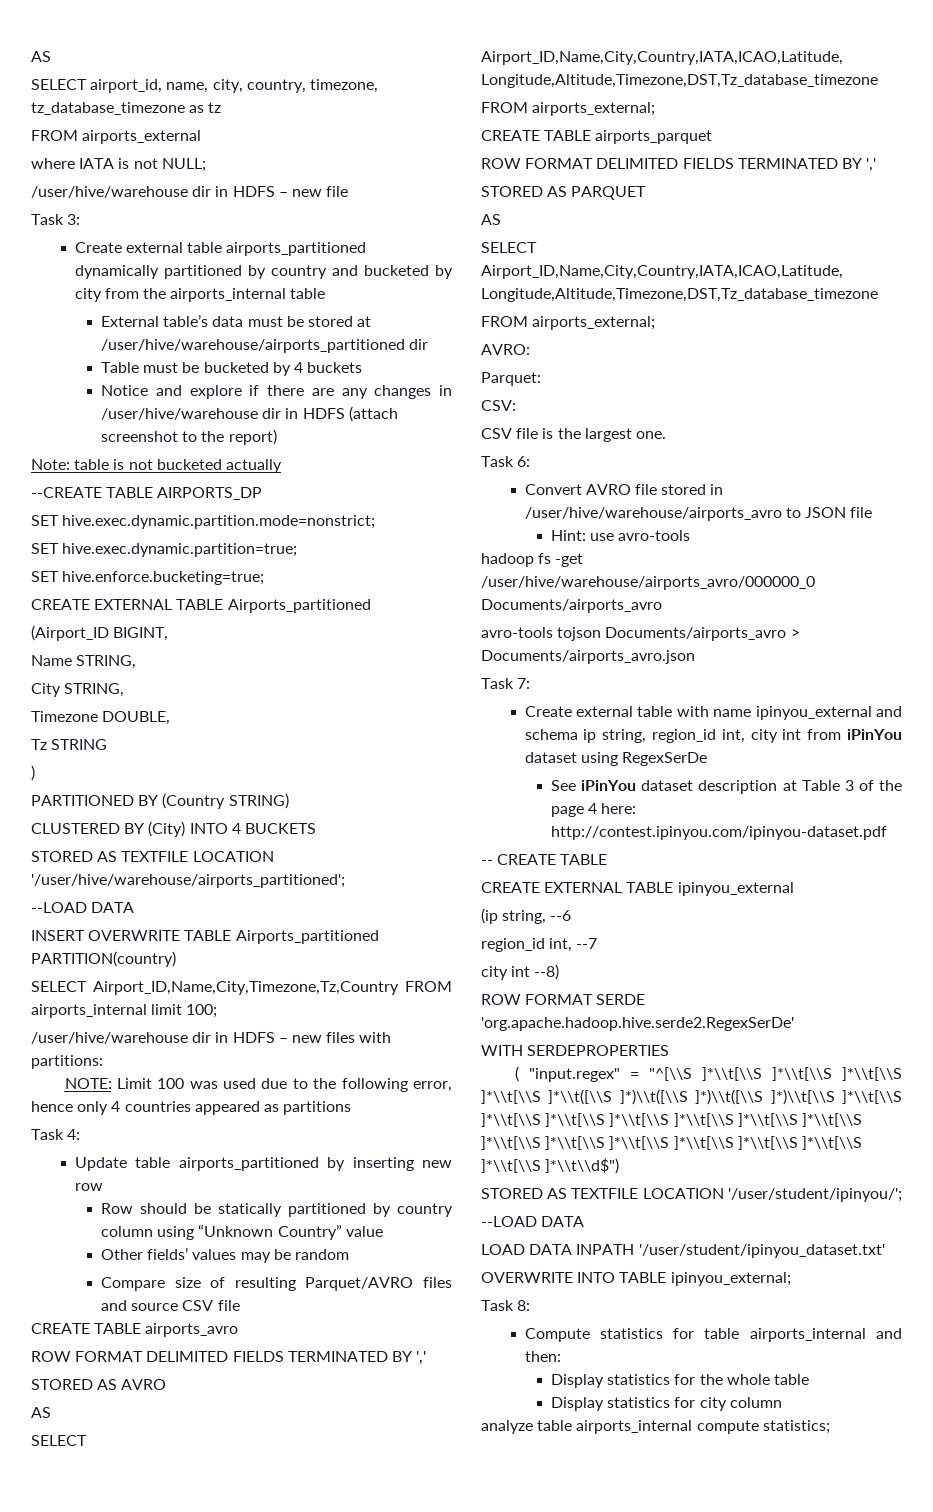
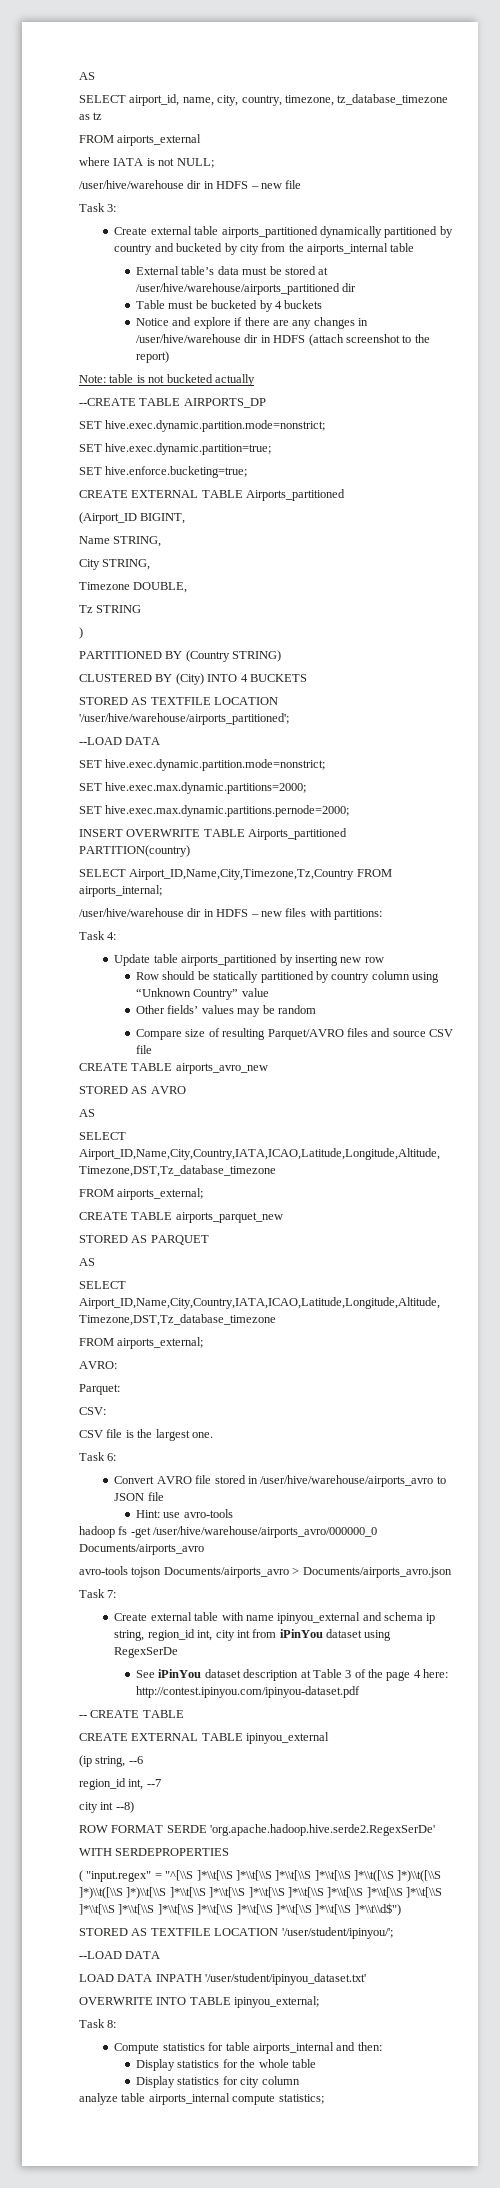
(135, 907) none -> [79,759,326,771] [79,782,307,794] [79,805,350,817] // SET hive.exec.dynamic.partition.mode=nonstrict; // SET hive.exec.max.dynamic.partitions=2000; // SET hive.exec.max.dynamic.partitions.pernode=2000;
[31,1004,218,1018] airports_internal limit 100; -> [79,885,162,897] airports_internal;
[64,1078,452,1092] [31,1101,352,1115] // NOTE: Limit 100 was used due to the following error, hence only 4 countries appeared as partitions -> (382, 914) none
[145,1323,239,1337] [31,1351,427,1365] airports_avro // ROW FORMAT DELIMITED FIELDS TERMINATED BY ',' -> [175,1063,268,1074] airports_avro_new
[595,130,713,144] [481,158,877,172] airports_parquet // ROW FORMAT DELIMITED FIELDS TERMINATED BY ',' -> [175,1212,283,1223] airports_parquet_new

